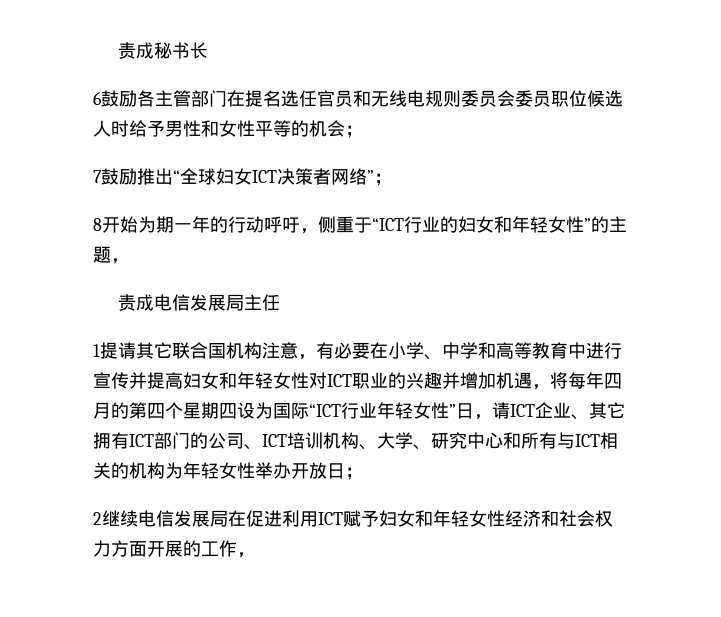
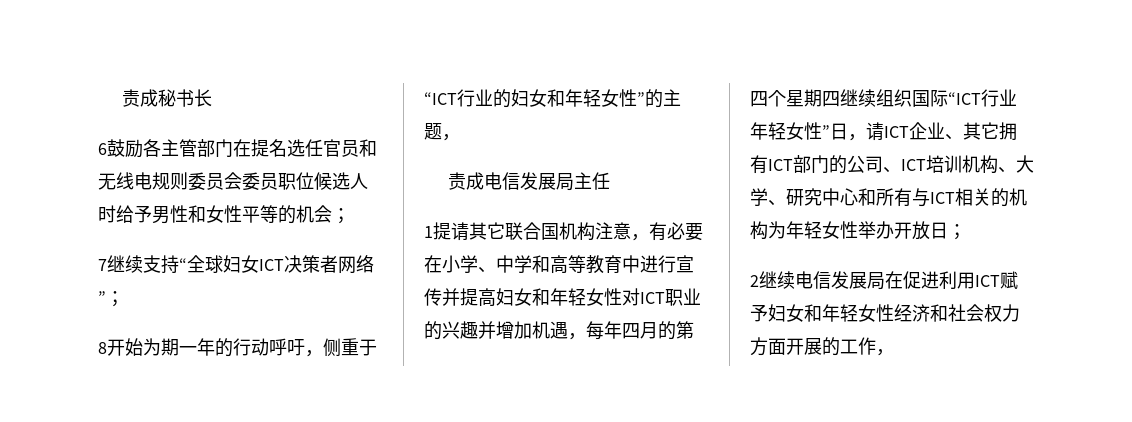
[101,168,173,185] 鼓励推出 -> [107,255,179,274] 继续支持
[550,372,568,389] 将 -> (586, 336) none
[237,402,273,419] 设为 -> [840,89,912,107] 继续组织

